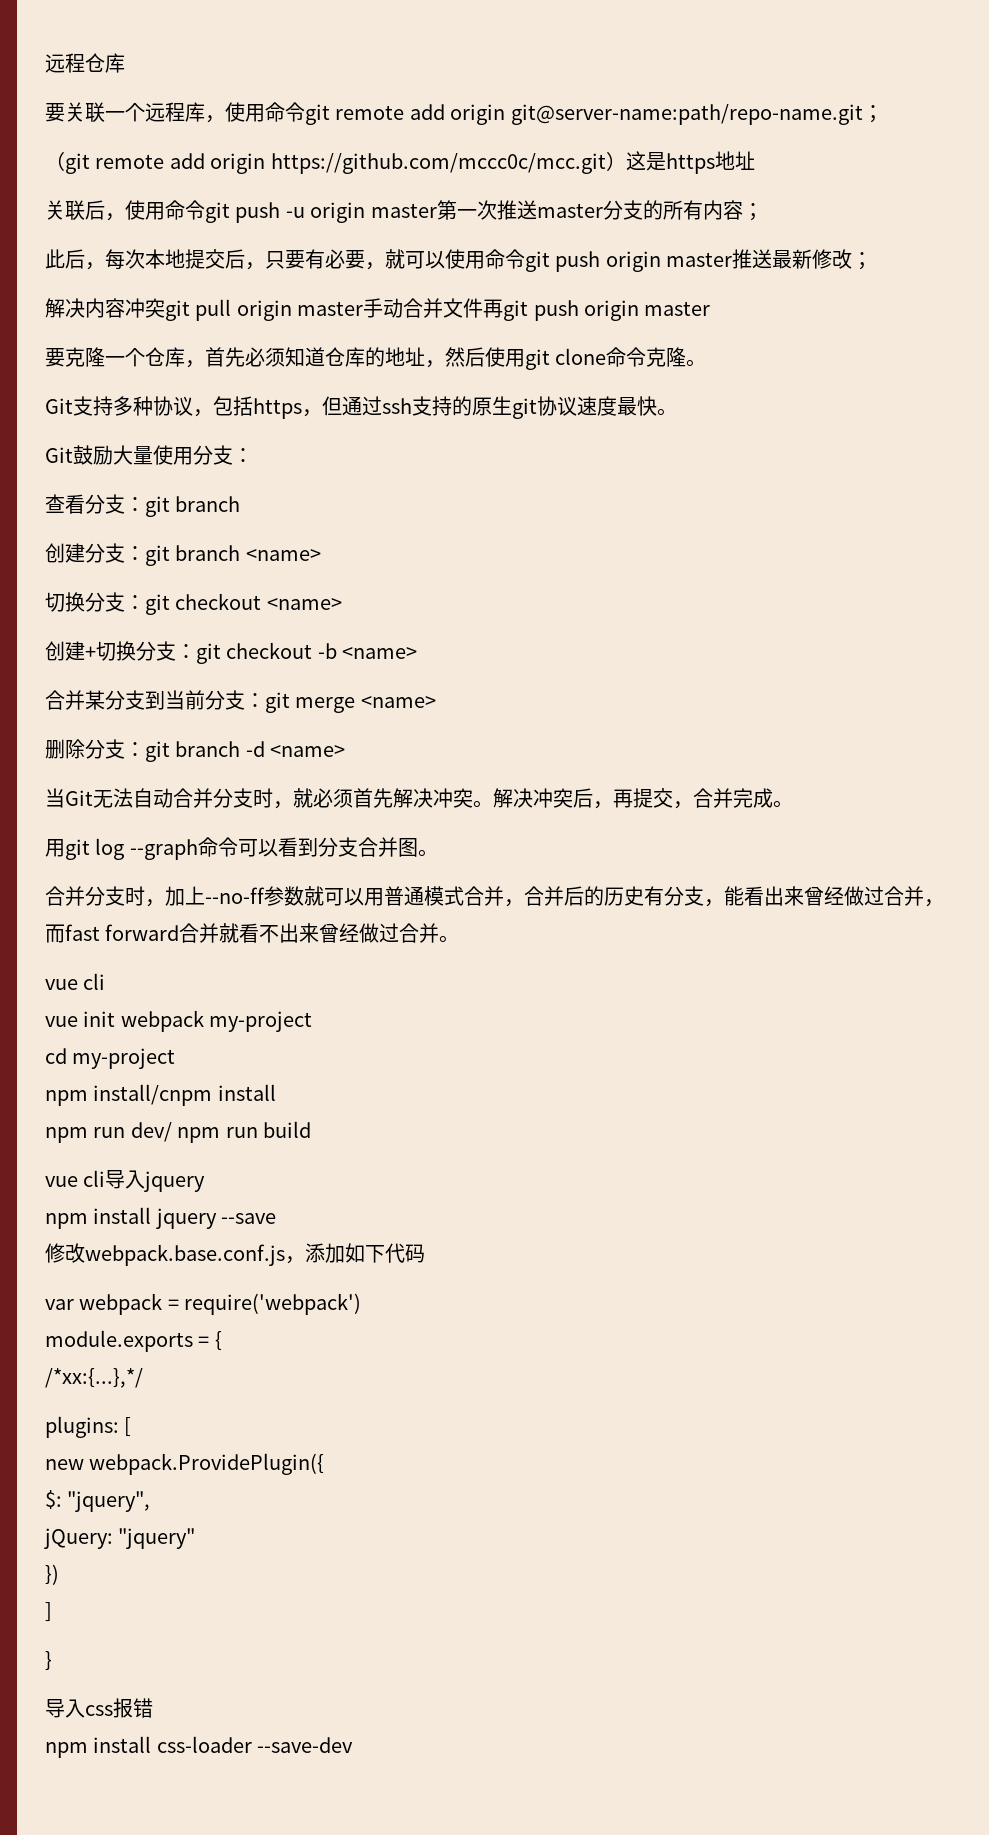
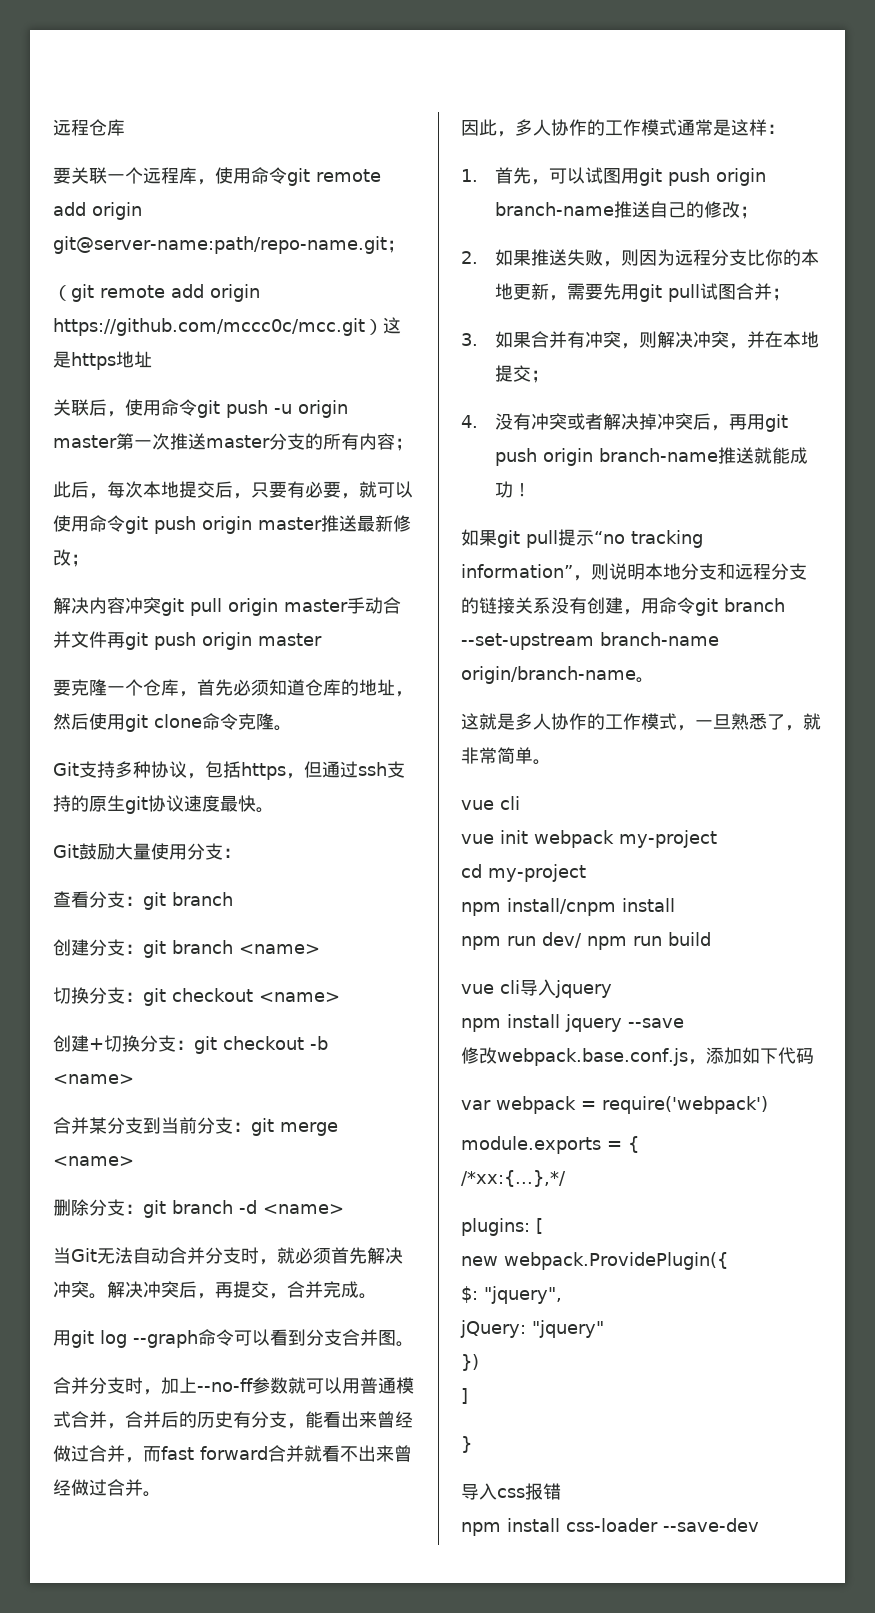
(460, 939) none -> [461,119,785,137] [461,167,767,186] [495,201,759,219] [461,249,820,267] [495,283,791,302] [461,331,820,349] [495,365,550,383] [461,413,789,432] [495,447,809,466] [495,481,532,498] [461,529,703,548] [461,563,807,581] [461,597,785,616] [461,632,719,650] [461,666,654,684] [461,713,821,731] [461,747,551,765] // 因此，多人协作的工作模式通常是这样： // 1.首先，可以试图用git push origin branch-name推送自己的修改； // 2.如果推送失败，则因为远程分支比你的本地更新，需要先用git pull试图合并； // 3.如果合并有冲突，则解决冲突，并在本地提交； // 4.没有冲突或者解决掉冲突后，再用git push origin branch-name推送就能成功！ // 如果git pull提示“no tracking information”，则说明本地分支和远程分支的链接关系没有创建，用命令git branch --set-upstream branch-name origin/branch-name。 // 这就是多人协作的工作模式，一旦熟悉了，就非常简单。

